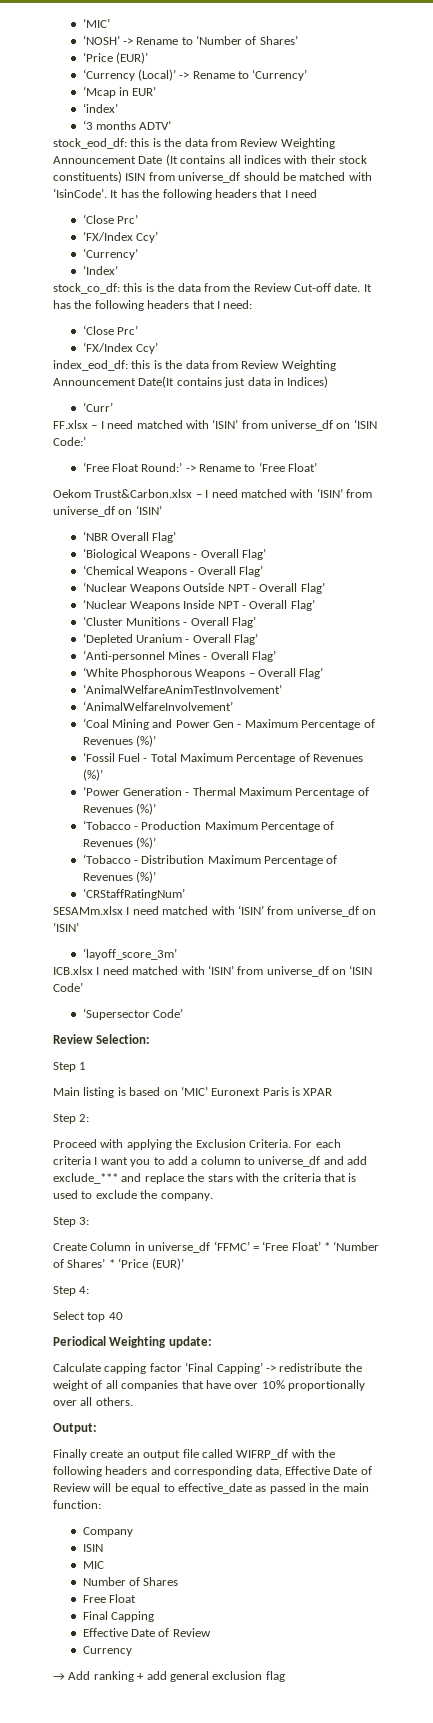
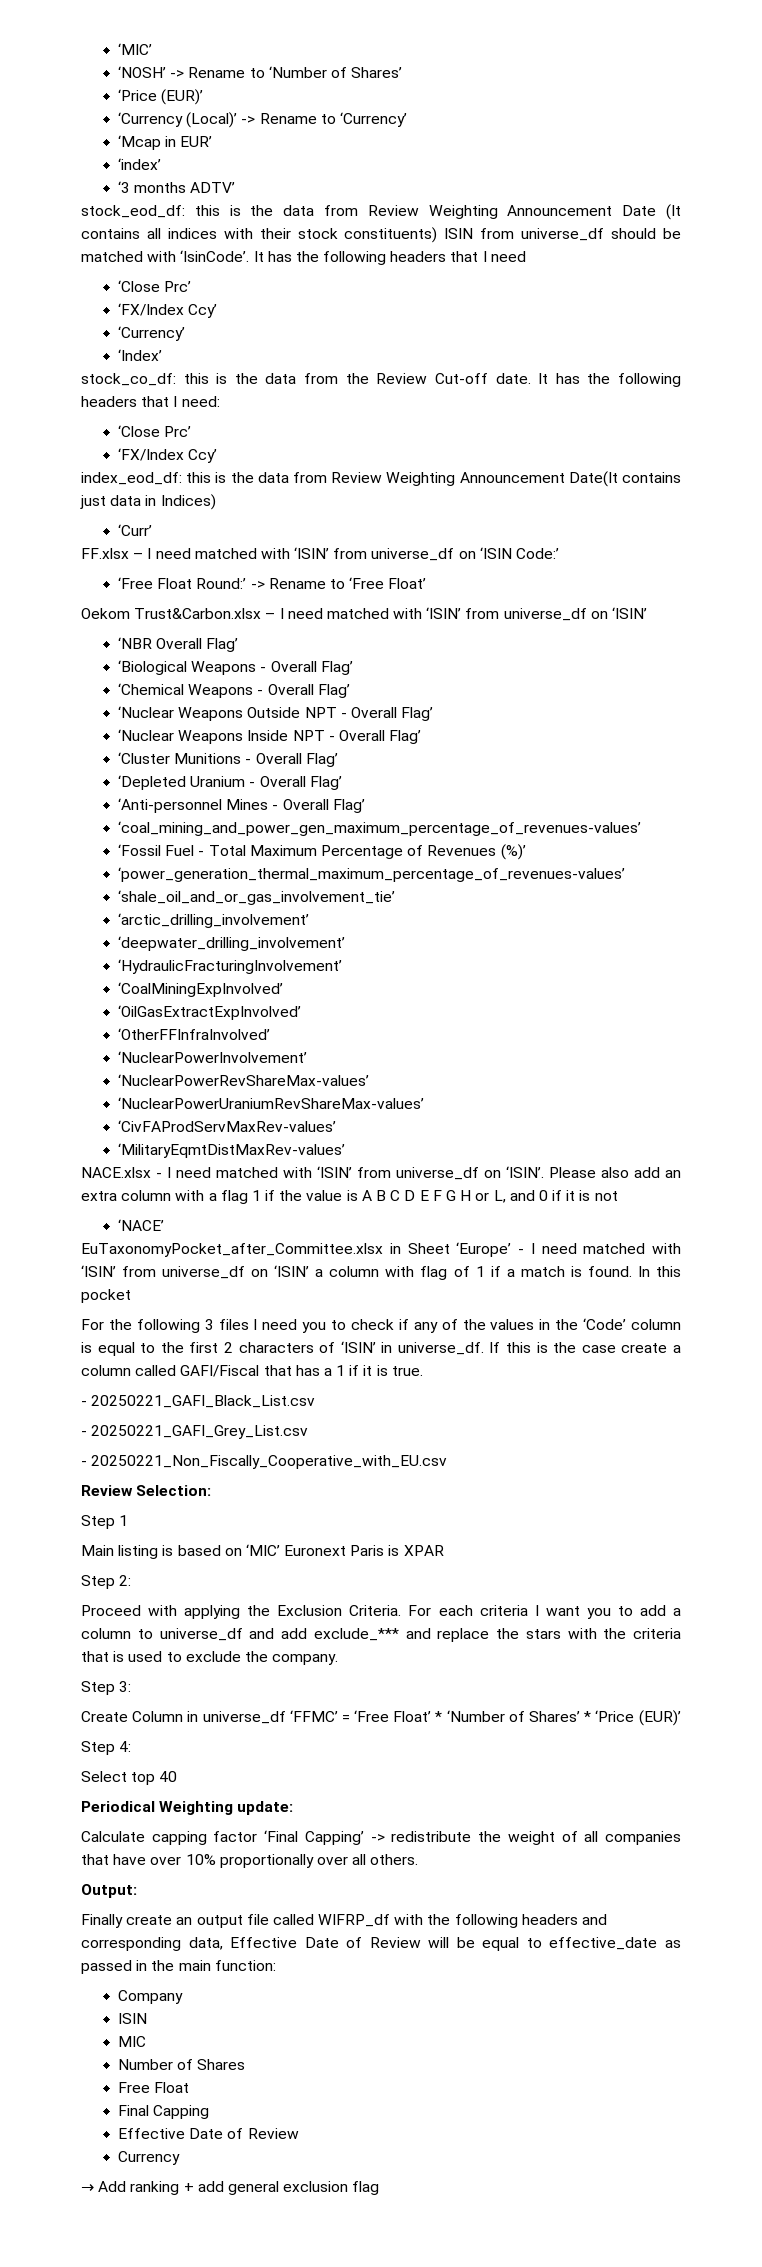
[82,667,324,679] [82,684,282,694] [82,701,233,711] [82,718,375,730] [82,735,156,747] ‘White Phosphorous Weapons – Overall Flag’ // ‘AnimalWelfareAnimTestInvolvement’ // ‘AnimalWelfareInvolvement’ // ‘Coal Mining and Power Gen - Maximum Percentage of Revenues (%)’ -> [118,821,642,836] ‘coal_mining_and_power_gen_maximum_percentage_of_revenues-values’
[82,786,369,798] [82,803,156,815] [82,820,335,832] [82,837,156,849] [82,854,338,866] [82,871,156,883] [82,888,185,900] [53,905,376,917] [53,922,79,932] [82,948,177,960] [53,965,373,977] [53,982,83,992] [82,1008,183,1020] ‘Power Generation - Thermal Maximum Percentage of Revenues (%)’ // ‘Tobacco - Production Maximum Percentage of Revenues (%)’ // ‘Tobacco - Distribution Maximum Percentage of Revenues (%)’ // ‘CRStaffRatingNum’ // SESAMm.xlsx I need matched with ‘ISIN’ from universe_df on ‘ISIN’ // ‘layoff_score_3m’ // ICB.xlsx I need matched with ‘ISIN’ from universe_df on ‘ISIN Code’ // ‘Supersector Code’ -> [118,867,626,882] [118,890,396,905] [118,913,310,928] [118,936,346,951] [118,959,343,974] [118,982,284,997] [118,1005,302,1020] [118,1028,271,1040] [118,1051,308,1063] [118,1074,370,1086] [118,1097,425,1109] [118,1120,337,1132] [118,1143,346,1158] [81,1166,681,1180] [81,1190,618,1204] [118,1219,165,1231] [81,1242,681,1257] [81,1265,681,1280] [81,1289,131,1303] [81,1318,682,1333] [81,1341,681,1356] [81,1365,423,1377] [81,1395,316,1408] [81,1425,309,1439] [81,1455,448,1469] ‘power_generation_thermal_maximum_percentage_of_revenues-values’ // ‘shale_oil_and_or_gas_involvement_tie’ // ‘arctic_drilling_involvement’ // ‘deepwater_drilling_involvement’ // ‘HydraulicFracturingInvolvement’ // ‘CoalMiningExpInvolved’ // ‘OilGasExtractExpInvolved’ // ‘OtherFFInfraInvolved’ // ‘NuclearPowerInvolvement’ // ‘NuclearPowerRevShareMax-values’ // ‘NuclearPowerUraniumRevShareMax-values’ // ‘CivFAProdServMaxRev-values’ // ‘MilitaryEqmtDistMaxRev-values’ // NACE.xlsx - I need matched with ‘ISIN’ from universe_df on ‘ISIN’. Please also add an extra column with a flag 1 if the value is A B C D E F G H or L, and 0 if it is not // ‘NACE’ // EuTaxonomyPocket_after_Committee.xlsx in Sheet ‘Europe’ - I need matched with ‘ISIN’ from universe_df on ‘ISIN’ a column with flag of 1 if a match is found. In this pocket // For the following 3 files I need you to check if any of the values in the ‘Code’ column is equal to the first 2 characters of ‘ISIN’ in universe_df. If this is the case create a column called GAFI/Fiscal that has a 1 if it is true. // - 20250221_GAFI_Black_List.csv // - 20250221_GAFI_Grey_List.csv // - 20250221_Non_Fiscally_Cooperative_with_EU.csv

